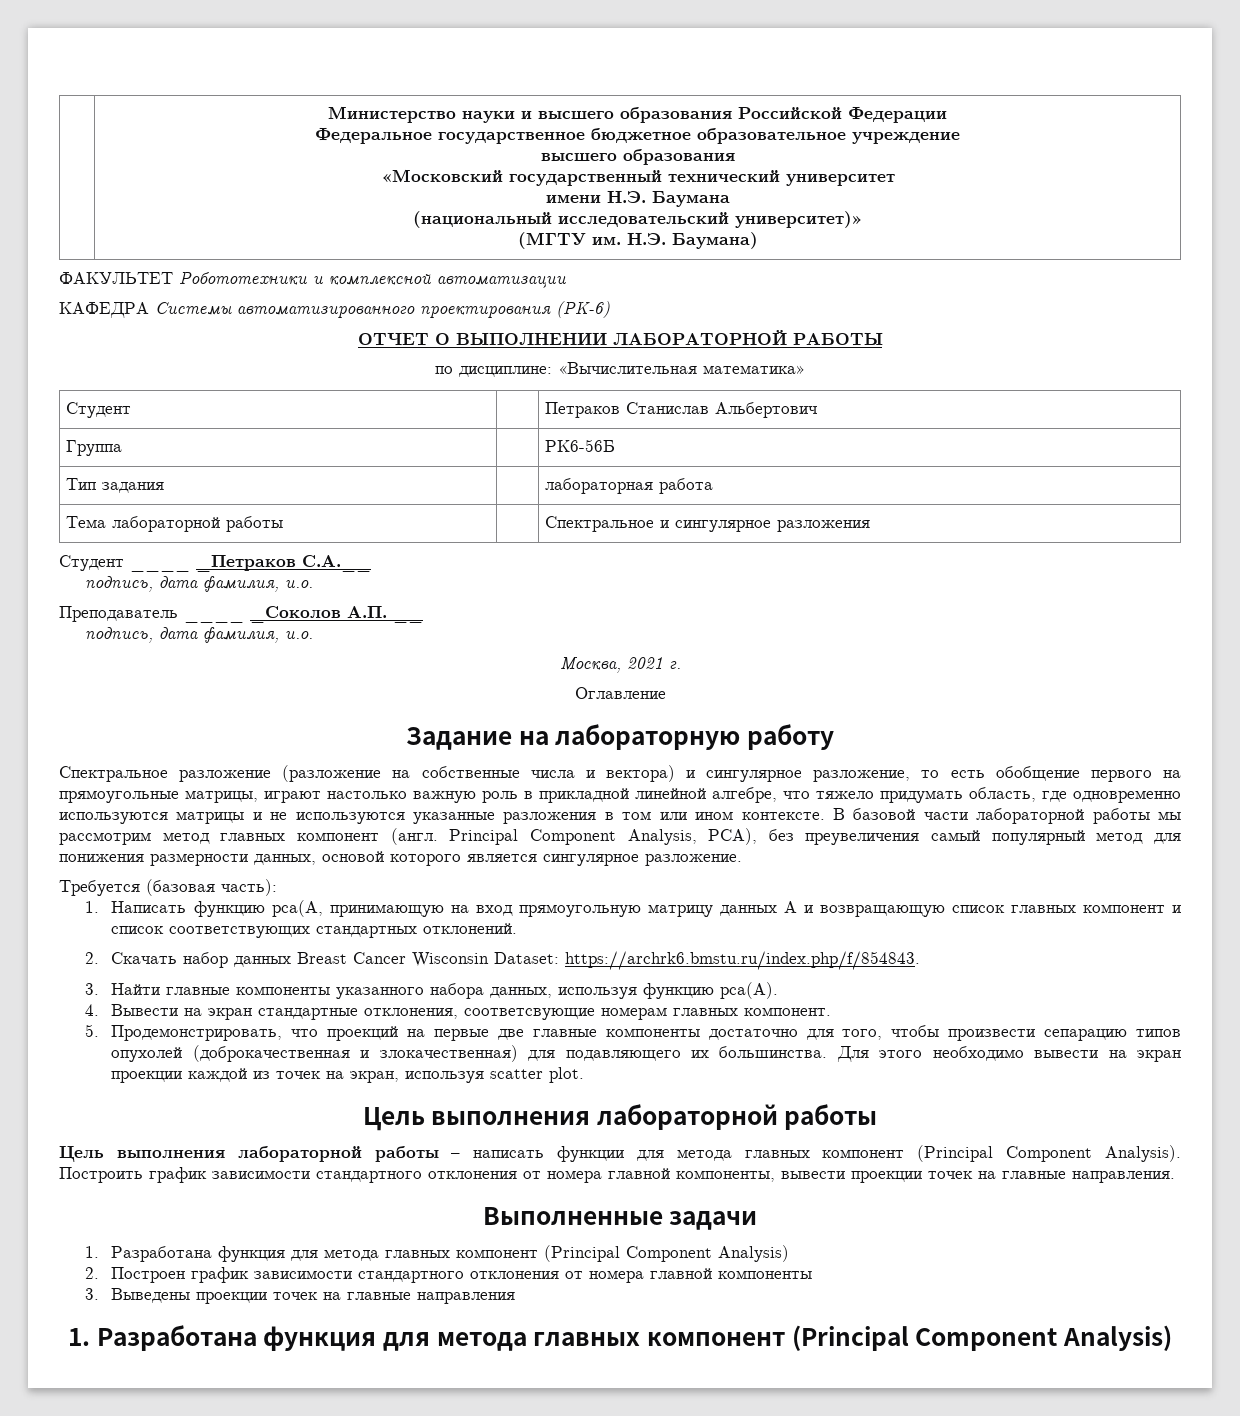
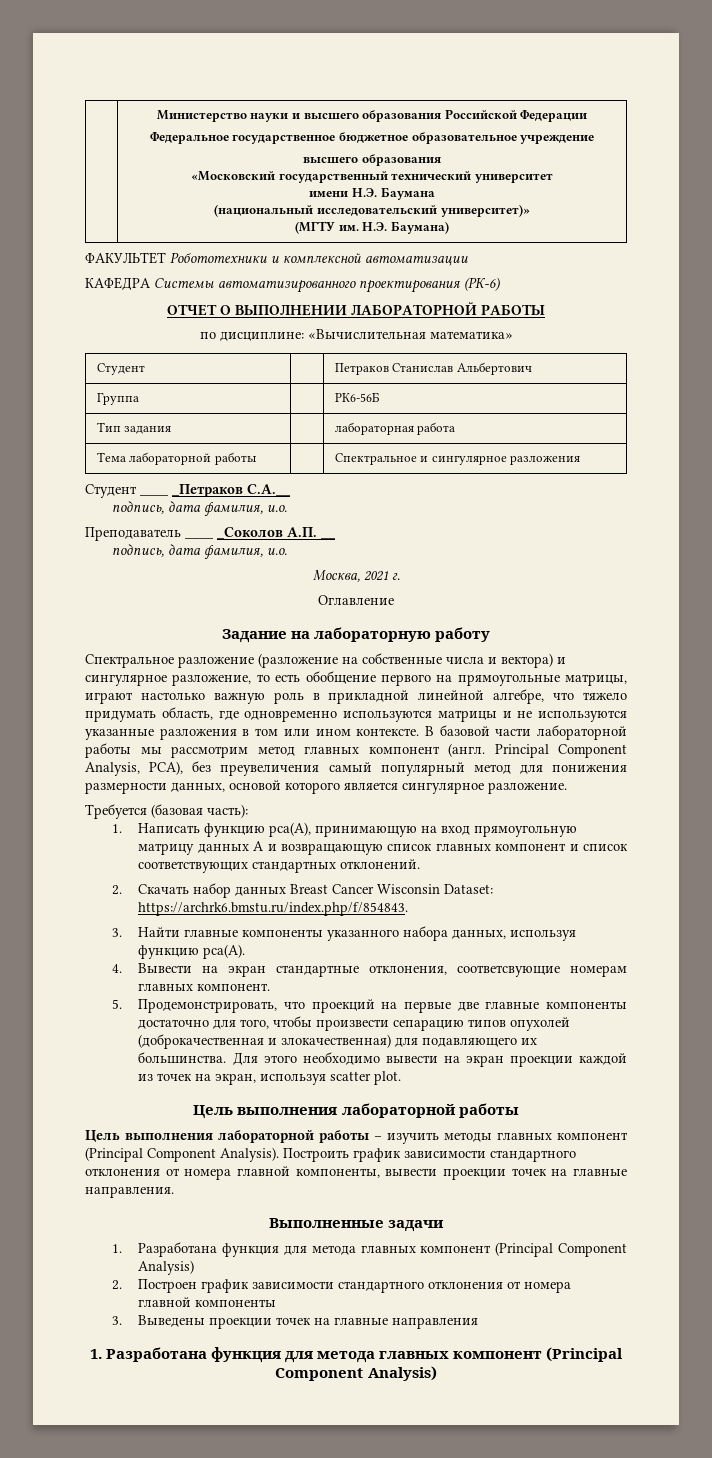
[271,900,323,917] pca(A, -> [269,822,312,837] pca(A),
[473,1146,732,1162] написать функции для метода -> [387,1132,492,1144] изучить методы

